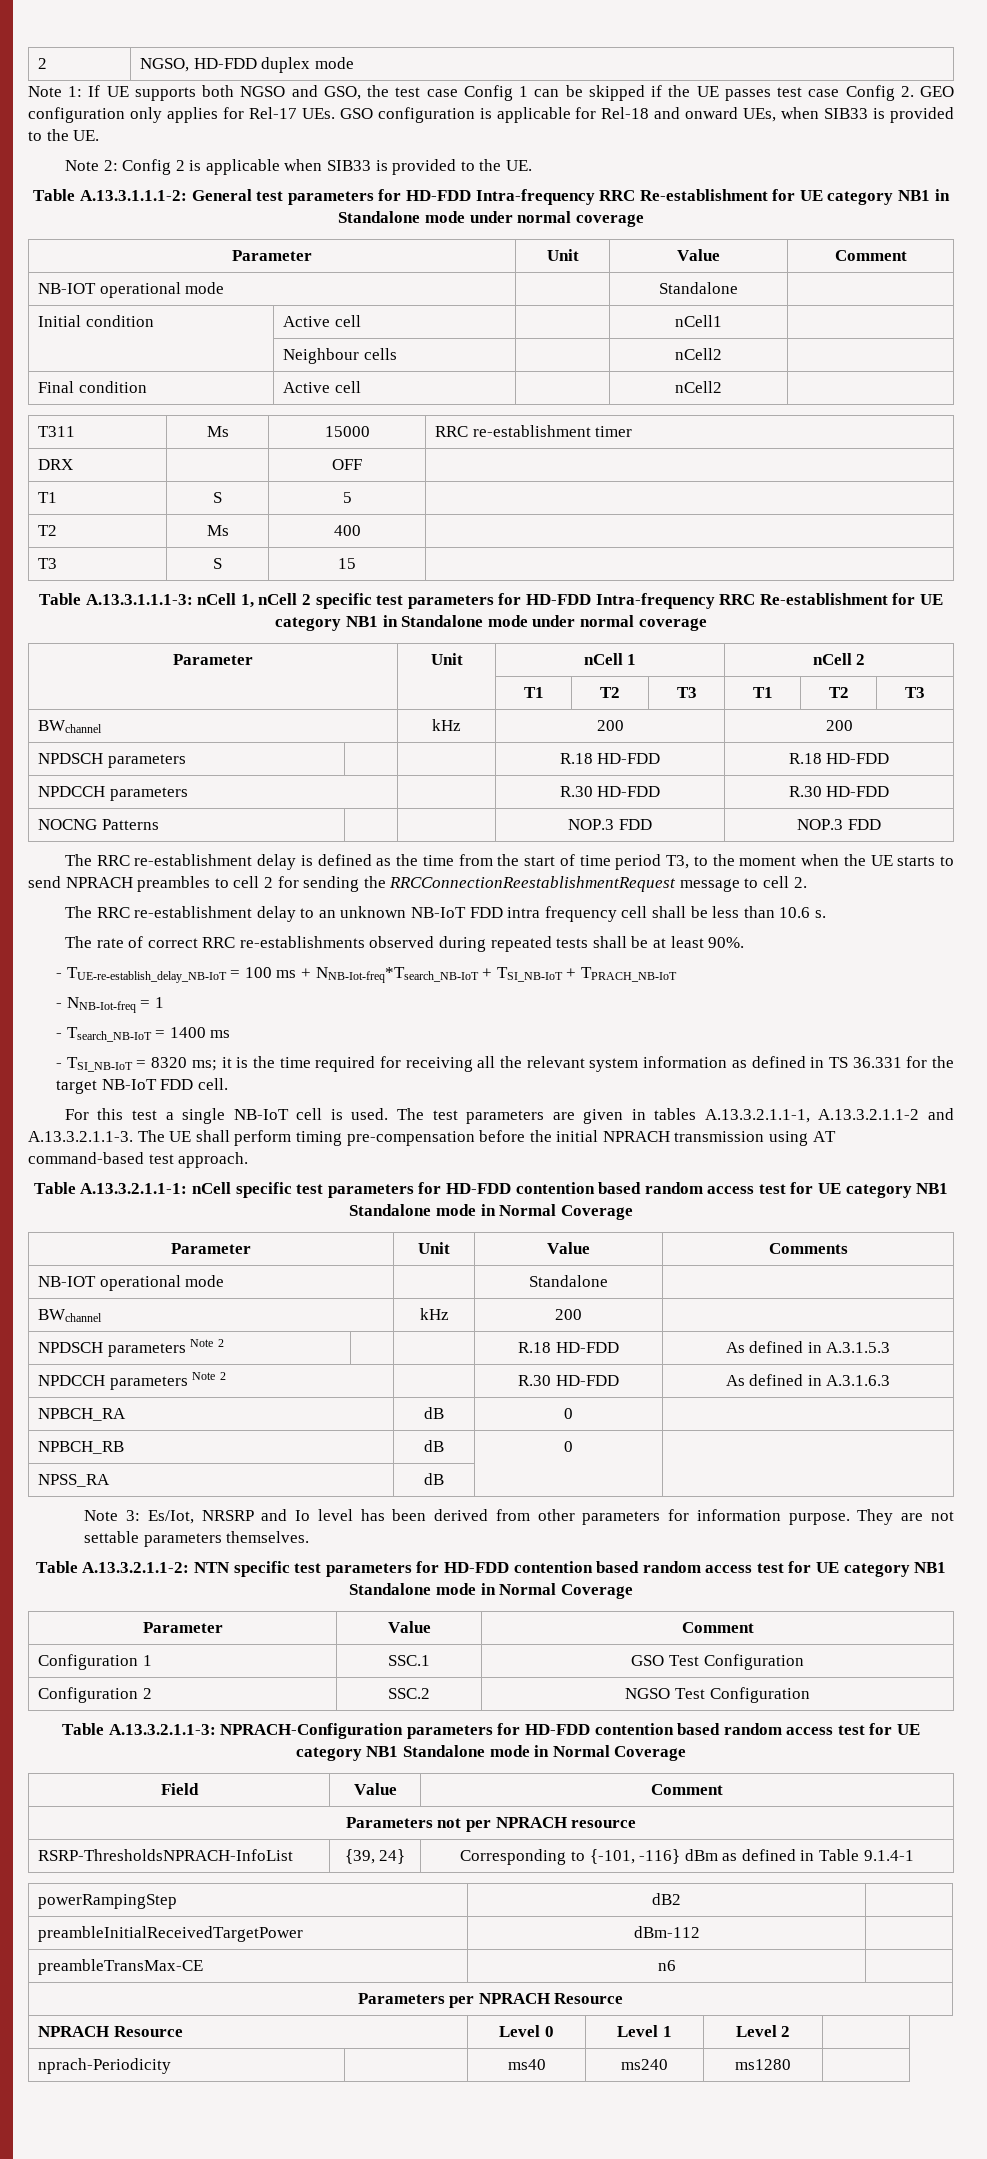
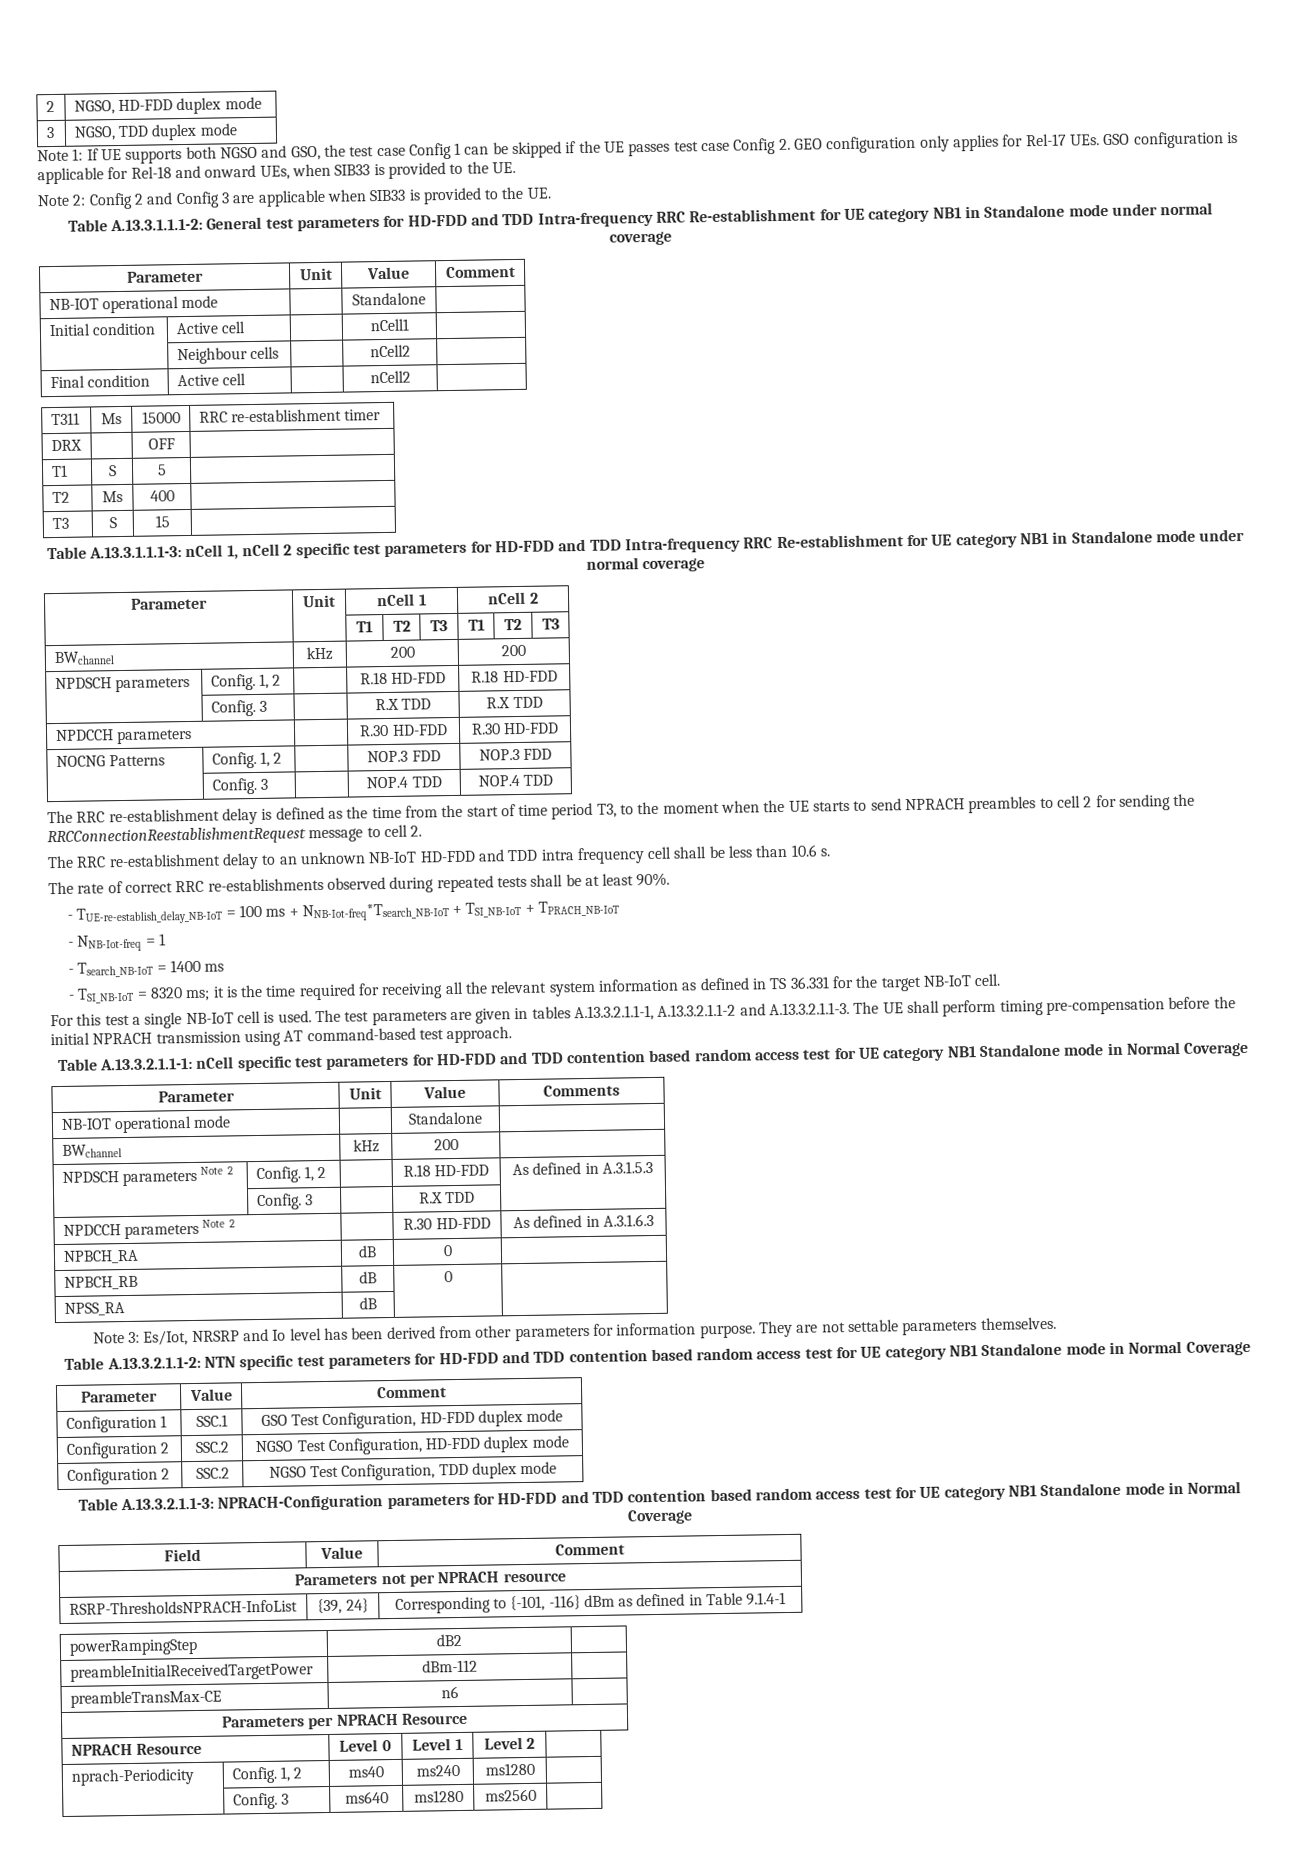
(354, 63) none -> [45,126,54,139] [73,123,237,141] // 3 | NGSO, TDD duplex mode
[189,160,202,171] is -> [146,191,255,209] and Config 3 are
(471, 195) none -> [471,213,535,226] and TDD
(591, 599) none -> [558,538,622,552] and TDD
(186, 761) none -> [210,673,282,691] Config. 1, 2
(890, 758) none -> [210,699,268,717] [374,698,432,711] [486,696,543,709] // | Config. 3 | | R.X TDD | R.X TDD
(159, 824) none -> [211,751,283,769] Config. 1, 2
(881, 824) none -> [211,777,269,795] [366,776,442,789] [477,774,554,787] // | Config. 3 | | NOP.4 TDD | NOP.4 TDD
[469,907,503,918] FDD -> [419,849,539,863] HD-FDD and TDD
[160,1079,194,1090] FDD -> (971, 981) none
(511, 1188) none -> [499,1051,564,1065] and TDD
(224, 1343) none -> [255,1166,327,1184] Config. 1, 2
(891, 1347) none -> [256,1193,314,1211] [418,1191,476,1204] // | Config. 3 | | R.X TDD |
(509, 1567) none -> [501,1350,566,1364] and TDD
[703,1654,804,1670] [37,1687,152,1703] [388,1688,430,1699] [625,1687,810,1703] Configuration // Configuration 2 | SSC.2 | NGSO Test Configuration -> [322,1409,564,1430] [65,1441,170,1459] [194,1441,229,1453] [255,1435,569,1455] [66,1467,171,1485] [195,1467,230,1479] [268,1461,558,1481] Configuration, HD-FDD duplex mode // Configuration 2 | SSC.2 | NGSO Test Configuration, HD-FDD duplex mode // Configuration 2 | SSC.2 | NGSO Test Configuration, TDD duplex mode
(590, 1729) none -> [560,1491,625,1504] and TDD
(171, 2066) none -> [231,1766,303,1784] Config. 1, 2
(791, 2064) none -> [232,1792,290,1810] [344,1791,389,1804] [413,1789,464,1803] [484,1788,537,1802] // | Config. 3 | ms640 | ms1280 | ms2560 |

